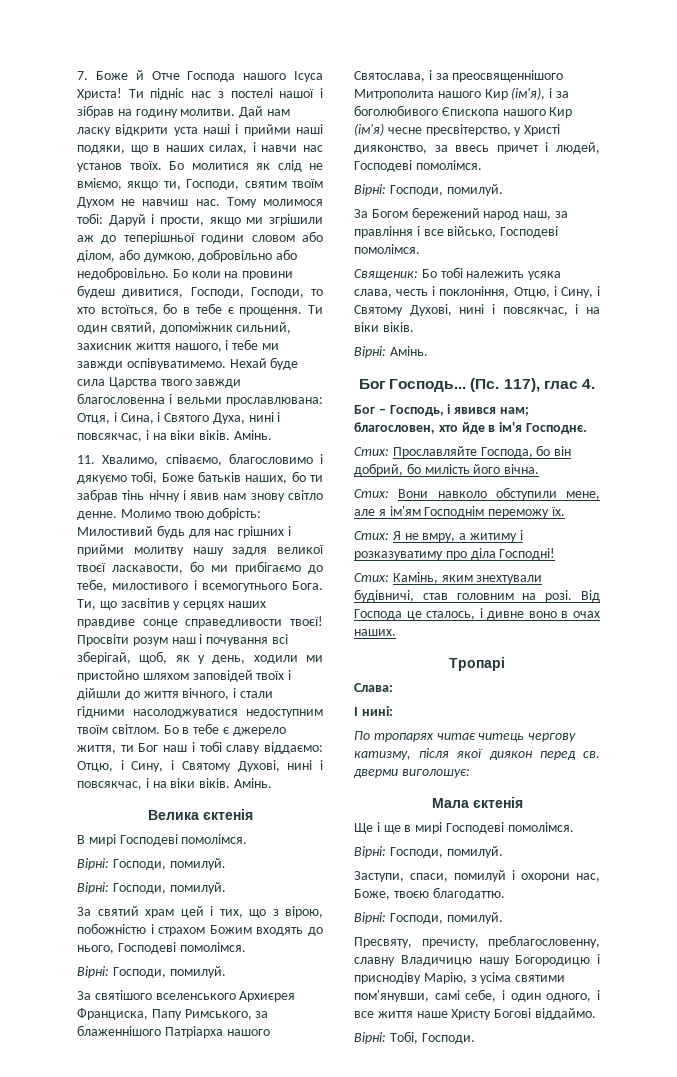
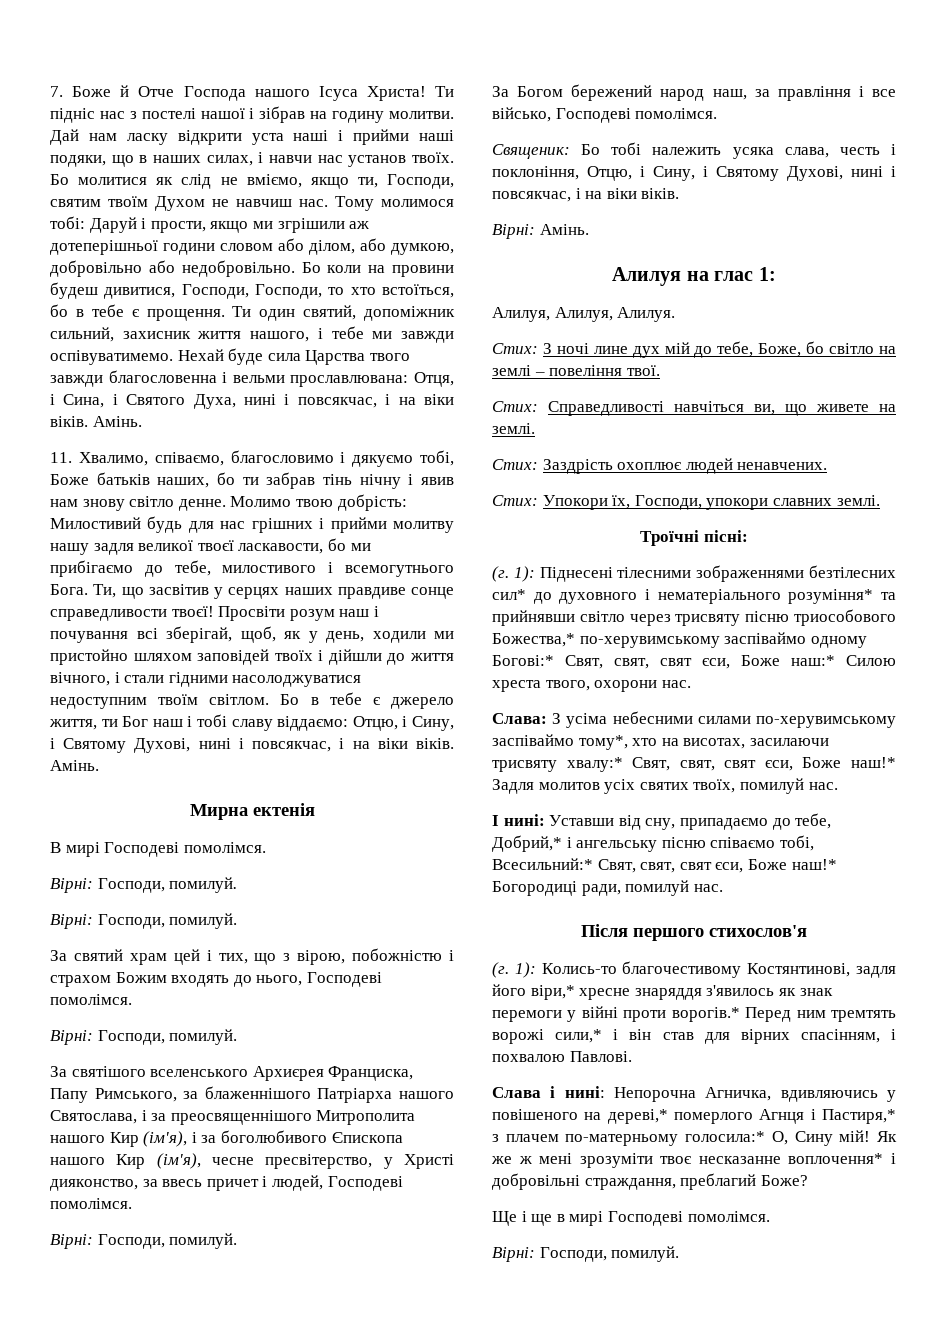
[101,232,195,244] до теперішньої -> [50,240,158,255] дотеперішньої
[147,809,253,820] Велика єктенія -> [189,803,315,820] Мирна ектенія
[354,123,384,136] (ім'я) -> [156,1153,201,1169] (ім'я),
[359,378,595,392] [354,404,529,416] [354,422,587,434] [354,445,572,458] [354,463,540,476] [354,487,600,500] [354,506,565,518] [354,530,523,542] [354,548,556,560] [354,572,543,584] [354,589,600,602] [354,608,600,620] [354,629,396,636] [449,657,505,671] [354,683,393,692] [354,706,393,716] [354,731,577,742] [354,748,600,760] [353,769,470,778] [431,797,523,808] Бог Господь... (Пс. 117), глас 4. // Бог – Господь, і явився нам; благословен, хто йде в ім'я Господнє. // Стих: Прославляйте Господа, бо він добрий, бо милість його вічна. // Стих: Вони навколо обступили мене, але я ім'ям Господнім переможу їх. // Стих: Я не вмру, а житиму і розказуватиму про діла Господні! // Стих: Камінь, яким знехтували будівничі, став головним на розі. Від Господа це сталось, і дивне воно в очах наших. // Тропарі // Слава: // І нині: // По тропарях читає читець чергову катизму, після якої диякон перед св. дверми виголошує: // Мала єктенія -> [612,267,776,286] [492,307,676,322] [492,341,897,358] [492,365,660,376] [492,401,896,416] [492,423,535,434] [492,458,828,474] [492,495,880,510] [640,530,748,546] [492,565,896,582] [492,589,896,604] [492,609,896,626] [492,632,867,648] [492,655,896,669] [492,680,691,692] [492,711,896,728] [492,734,829,750] [492,757,896,772] [492,778,838,794] [492,813,832,830] [492,835,814,852] [492,858,837,873] [492,880,723,896] [581,924,807,941] [492,961,896,978] [492,984,833,1000] [492,1006,896,1022] [492,1029,896,1044] [492,1051,632,1062] [492,1086,896,1102] [492,1109,896,1124] [492,1130,897,1146] [491,1153,896,1168] [492,1173,808,1190] Алилуя на глас 1: // Алилуя, Алилуя, Алилуя. // Стих: З ночі лине дух мій до тебе, Боже, бо світло на землі – повеління твої. // Стих: Справедливості навчіться ви, що живете на землі. // Стих: Заздрість охоплює людей ненавчених. // Стих: Упокори їх, Господи, упокори славних землі. // Троїчні пісні: // (г. 1): Піднесені тілесними зображеннями безтілесних сил* до духовного і нематеріального розуміння* та прийнявши світло через трисвяту пісню триособового Божества,* по-херувимському заспіваймо одному Богові:* Свят, свят, свят єси, Боже наш:* Силою хреста твого, охорони нас. // Слава: З усіма небесними силами по-херувимському заспіваймо тому*, хто на висотах, засилаючи трисвяту хвалу:* Свят, свят, свят єси, Боже наш!* Задля молитов усіх святих твоїх, помилуй нас. // І нині: Уставши від сну, припадаємо до тебе, Добрий,* і ангельську пісню співаємо тобі, Всесильний:* Свят, свят, свят єси, Боже наш!* Богородиці ради, помилуй нас. // Після першого стихослов'я // (г. 1): Колись-то благочестивому Костянтинові, задля його віри,* хресне знаряддя з'явилось як знак перемоги у війні проти ворогів.* Перед ним тремтять ворожі сили,* і він став для вірних спасінням, і похвалою Павлові. // Слава і нині: Непорочна Агничка, вдивляючись у повішеного на дереві,* померлого Агнця і Пастиря,* з плачем по-матерньому голосила:* О, Сину мій! Як же ж мені зрозуміти твоє несказанне воплочення* і добровільні страждання, преблагий Боже?
[354,870,600,882] [354,887,505,900] [354,912,503,924] [354,935,600,948] [354,954,600,966] [354,972,566,984] [354,989,600,1002] [354,1008,596,1020] [354,1031,475,1044] // Заступи, спаси, помилуй і охорони нас, Боже, твоєю благодаттю. // Вірні: Господи, помилуй. // Пресвяту, пречисту, преблагословенну, славну Владичицю нашу Богородицю і приснодіву Марію, з усіма святими пом'янувши, самі себе, і один одного, і все життя наше Христу Богові віддаймо. // Вірні: Тобі, Господи. -> (680, 1254) none

